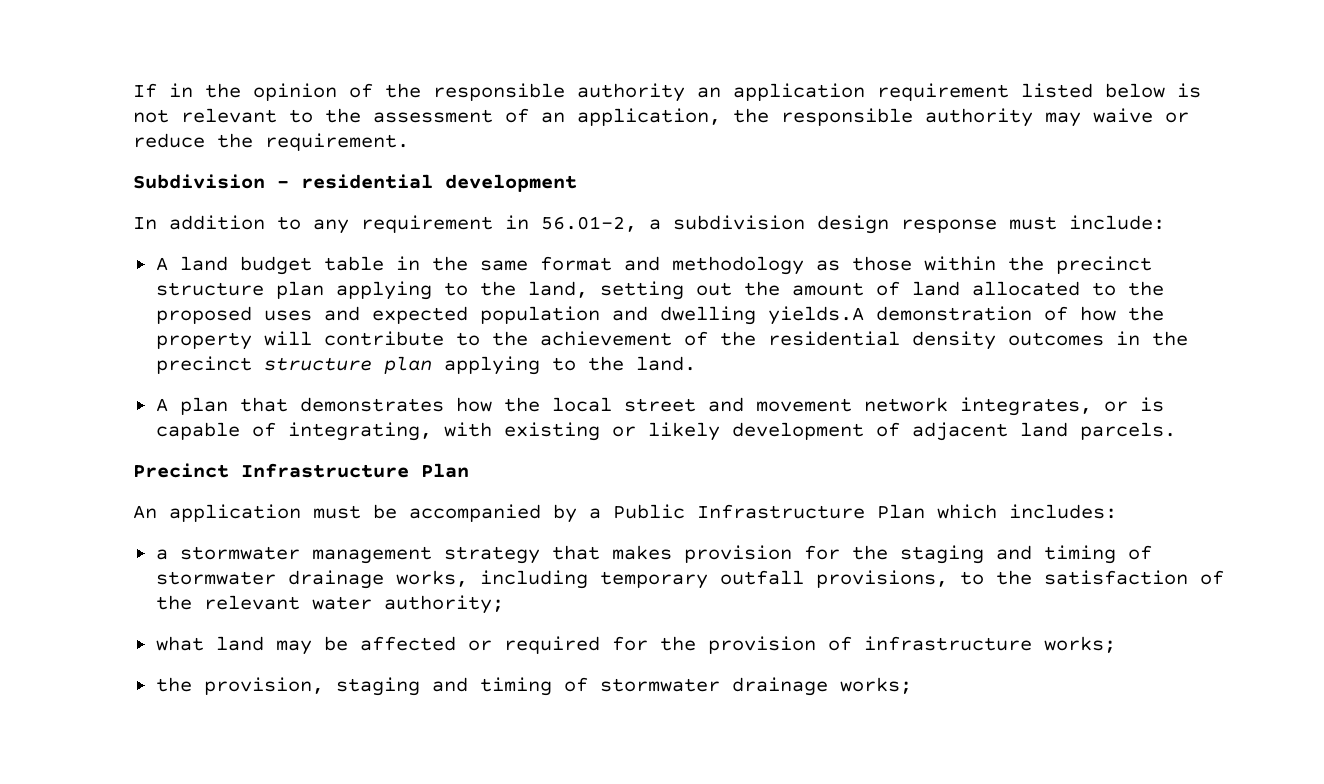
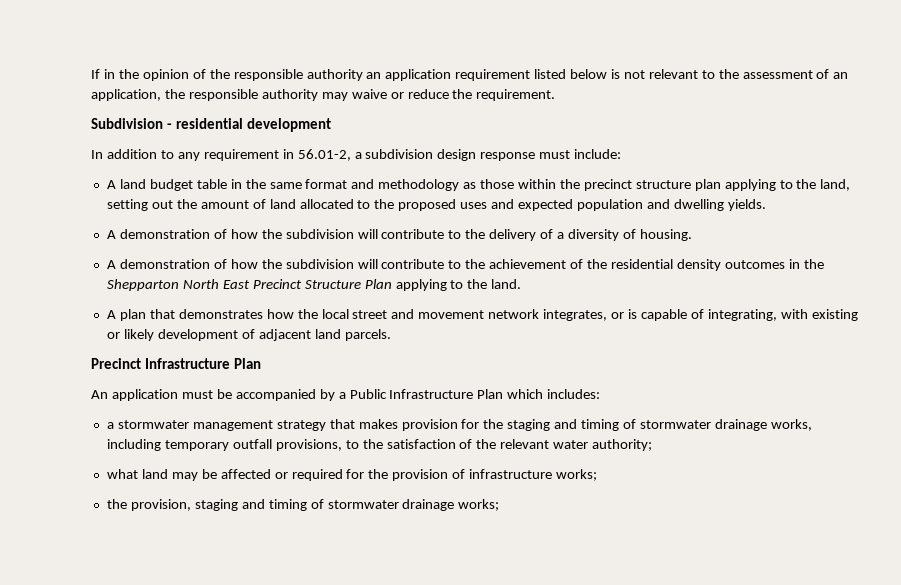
[767,306,1164,325] [155,332,252,350] yields.A demonstration of how the property -> [727,199,766,211] [107,229,692,241] [107,259,354,269] yields. // A demonstration of how the subdivision will contribute to the delivery of a diversity of housing. // A demonstration of how the subdivision
[155,356,432,374] precinct structure plan -> [107,279,392,291] Shepparton North East Precinct Structure Plan

